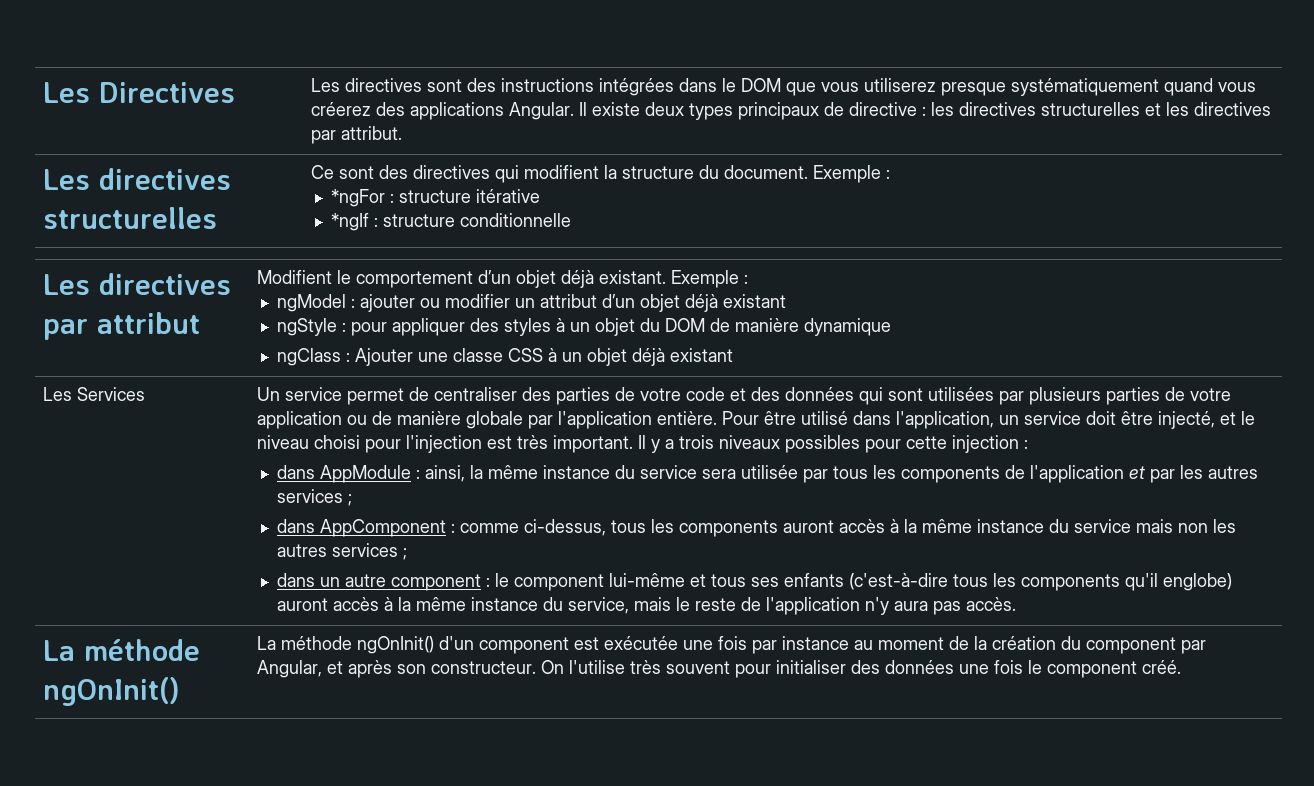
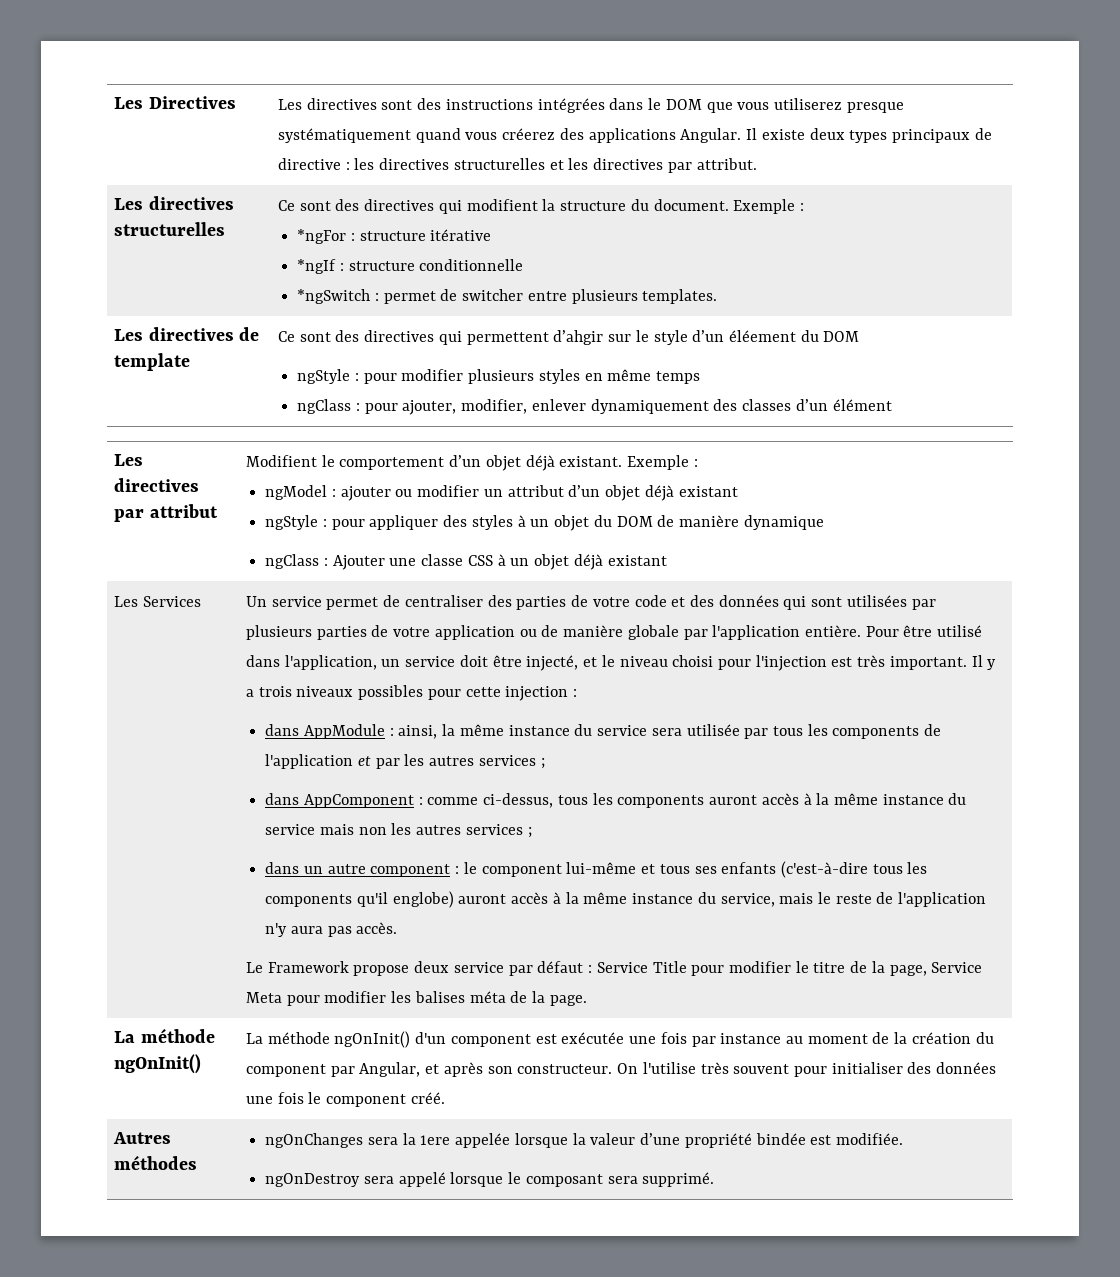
(572, 220) none -> [297,289,718,304] [114,327,260,341] [114,353,191,371] [278,330,860,345] [297,369,701,384] [297,399,892,415] // *ngSwitch : permet de switcher entre plusieurs templates. // Les directives de template | Ce sont des directives qui permettent d’ahgir sur le style d’un éléement du DOM // ngStyle : pour modifier plusieurs styles en même temps // ngClass : pour ajouter, modifier, enlever dynamiquement des classes d’un élément
(1017, 604) none -> [246,961,983,976] [246,991,587,1006] // Le Framework propose deux service par défaut : Service Title pour modifier le titre de la page, Service Meta pour modifier les balises méta de la page.
(1182, 667) none -> [113,1132,172,1144] [114,1155,198,1170] [265,1133,903,1148] [265,1172,715,1187] // Autres méthodes | ngOnChanges sera la 1ere appelée lorsque la valeur d’une propriété bindée est modifiée. // ngOnDestroy sera appelé lorsque le composant sera supprimé.

